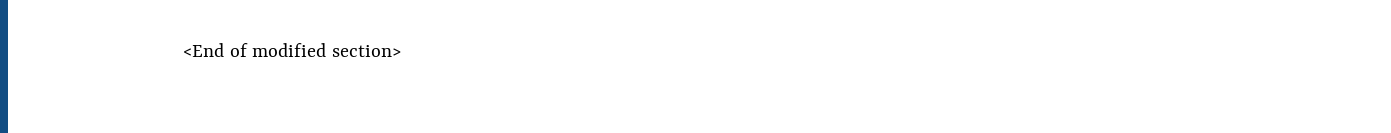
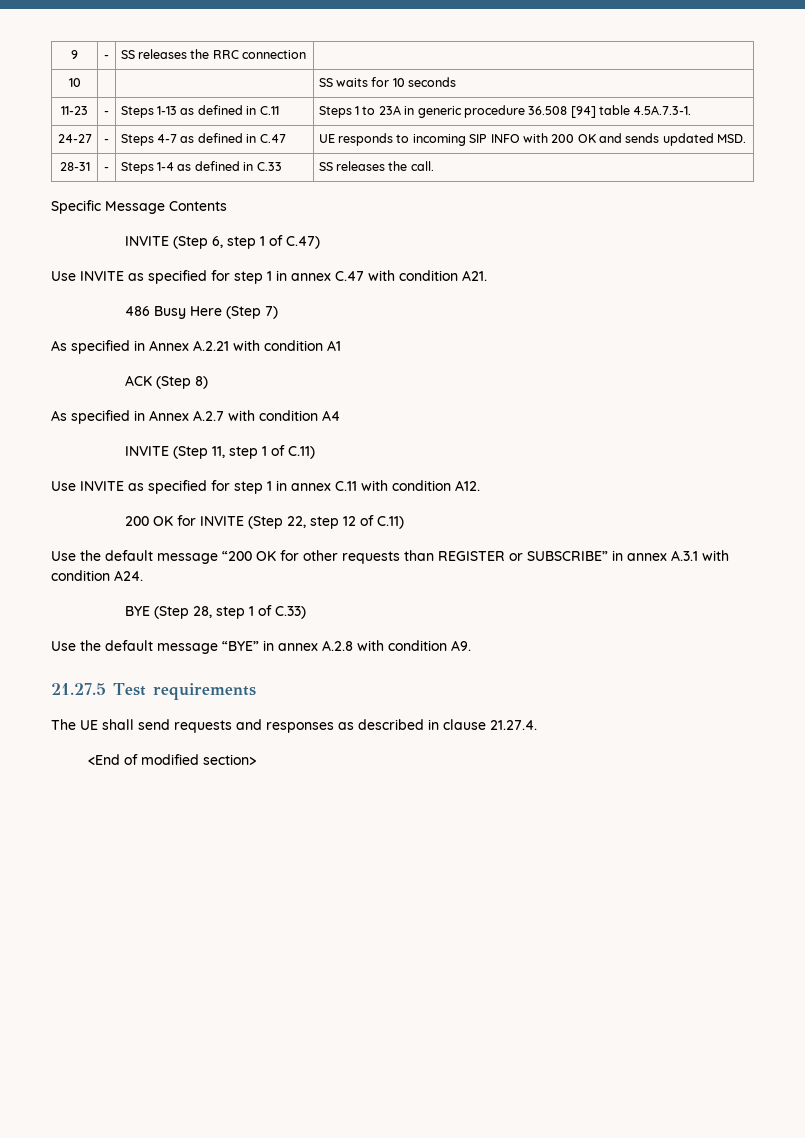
(182, 50) none -> [71,50,78,59] [104,55,109,59] [120,49,307,59] [68,78,81,87] [318,77,457,87] [61,106,88,115] [104,111,109,115] [120,105,279,118] [318,105,692,118] [57,134,92,143] [104,139,109,143] [120,133,286,146] [318,133,747,146] [59,162,90,171] [104,167,109,171] [120,161,282,174] [318,161,434,171] [51,200,227,214] [125,235,321,249] [51,270,487,284] [125,306,279,319] [51,340,341,354] [125,375,209,389] [51,410,340,424] [125,445,316,459] [51,480,480,494] [125,515,405,529] [51,550,729,564] [51,570,143,581] [125,605,307,619] [51,640,471,654] [51,683,256,700] [51,719,537,733] 9 | - | SS releases the RRC connection | // 10 | | | SS waits for 10 seconds // 11-23 | - | Steps 1-13 as defined in C.11 | Steps 1 to 23A in generic procedure 36.508 [94] table 4.5A.7.3-1. // 24-27 | - | Steps 4-7 as defined in C.47 | UE responds to incoming SIP INFO with 200 OK and sends updated MSD. // 28-31 | - | Steps 1-4 as defined in C.33 | SS releases the call. // Specific Message Contents // INVITE (Step 6, step 1 of C.47) // Use INVITE as specified for step 1 in annex C.47 with condition A21. // 486 Busy Here (Step 7) // As specified in Annex A.2.21 with condition A1 // ACK (Step 8) // As specified in Annex A.2.7 with condition A4 // INVITE (Step 11, step 1 of C.11) // Use INVITE as specified for step 1 in annex C.11 with condition A12. // 200 OK for INVITE (Step 22, step 12 of C.11) // Use the default message “200 OK for other requests than REGISTER or SUBSCRIBE” in annex A.3.1 with condition A24. // BYE (Step 28, step 1 of C.33) // Use the default message “BYE” in annex A.2.8 with condition A9. // 21.27.5 Test requirements // The UE shall send requests and responses as described in clause 21.27.4. //

